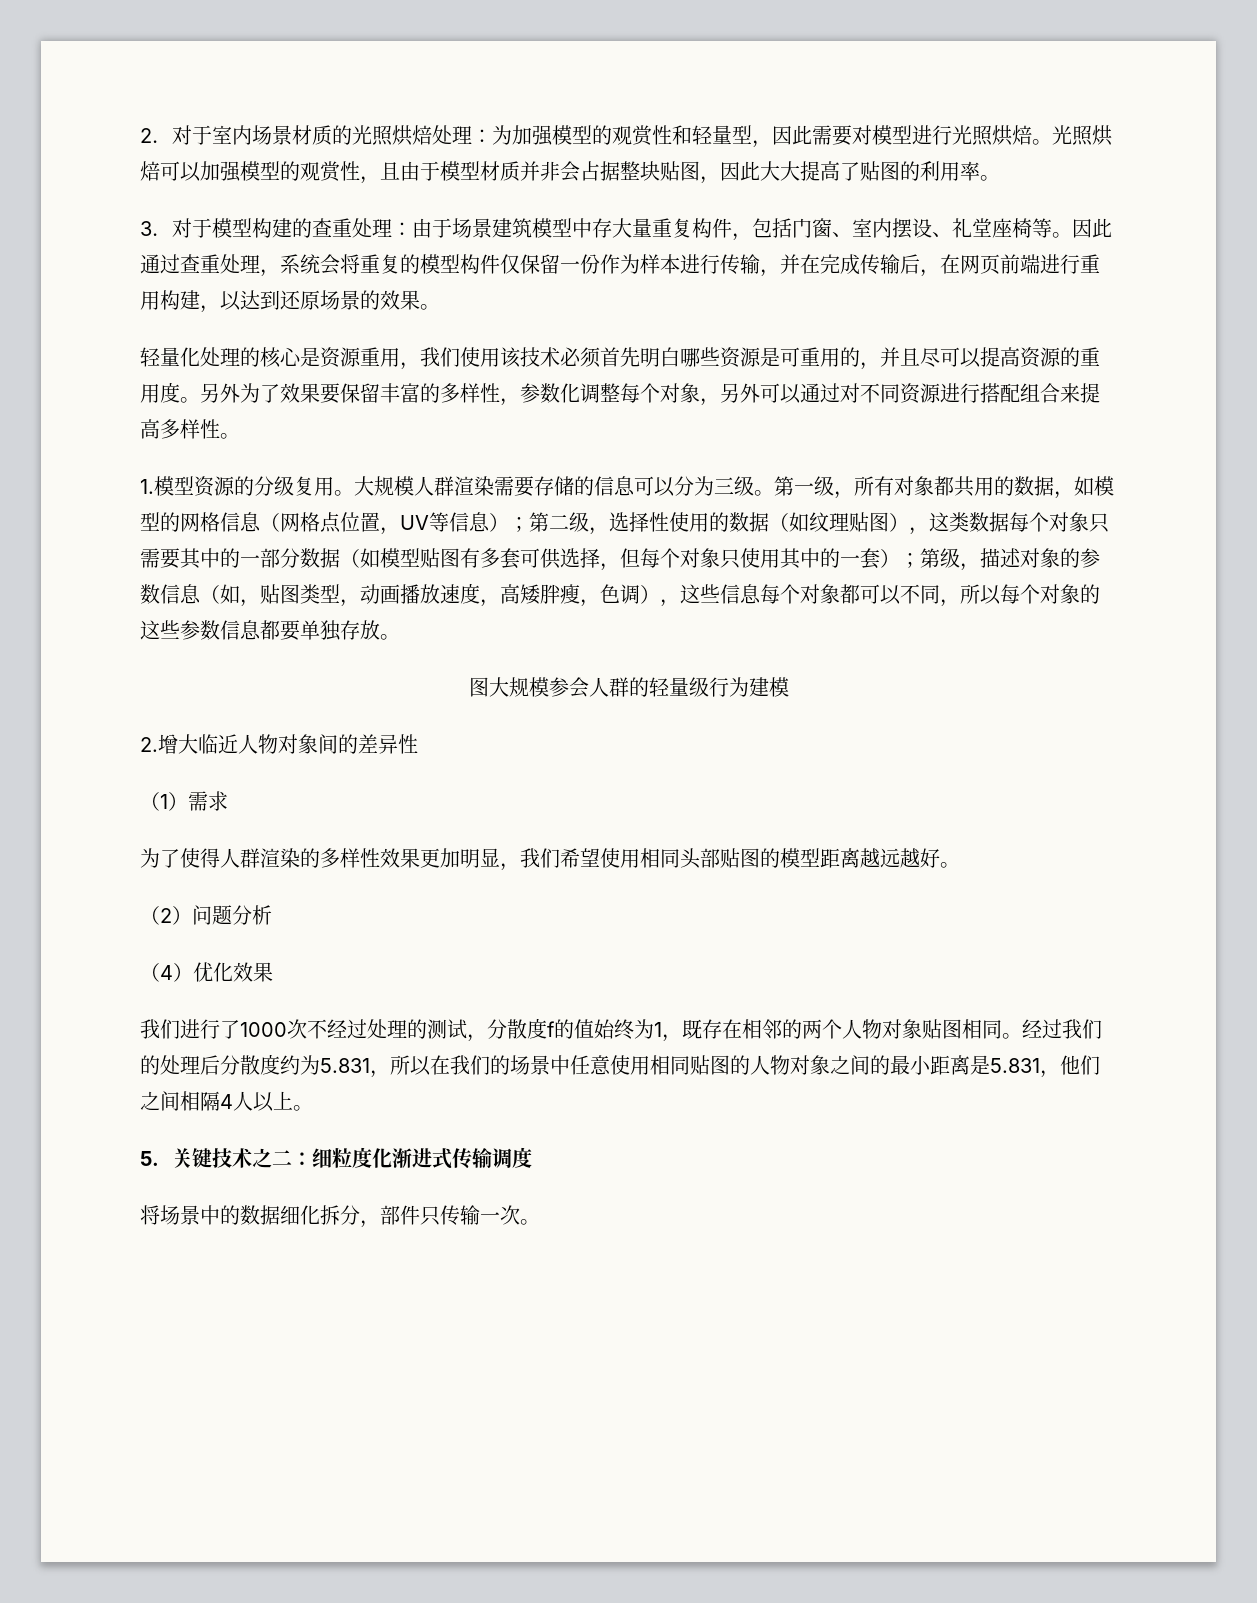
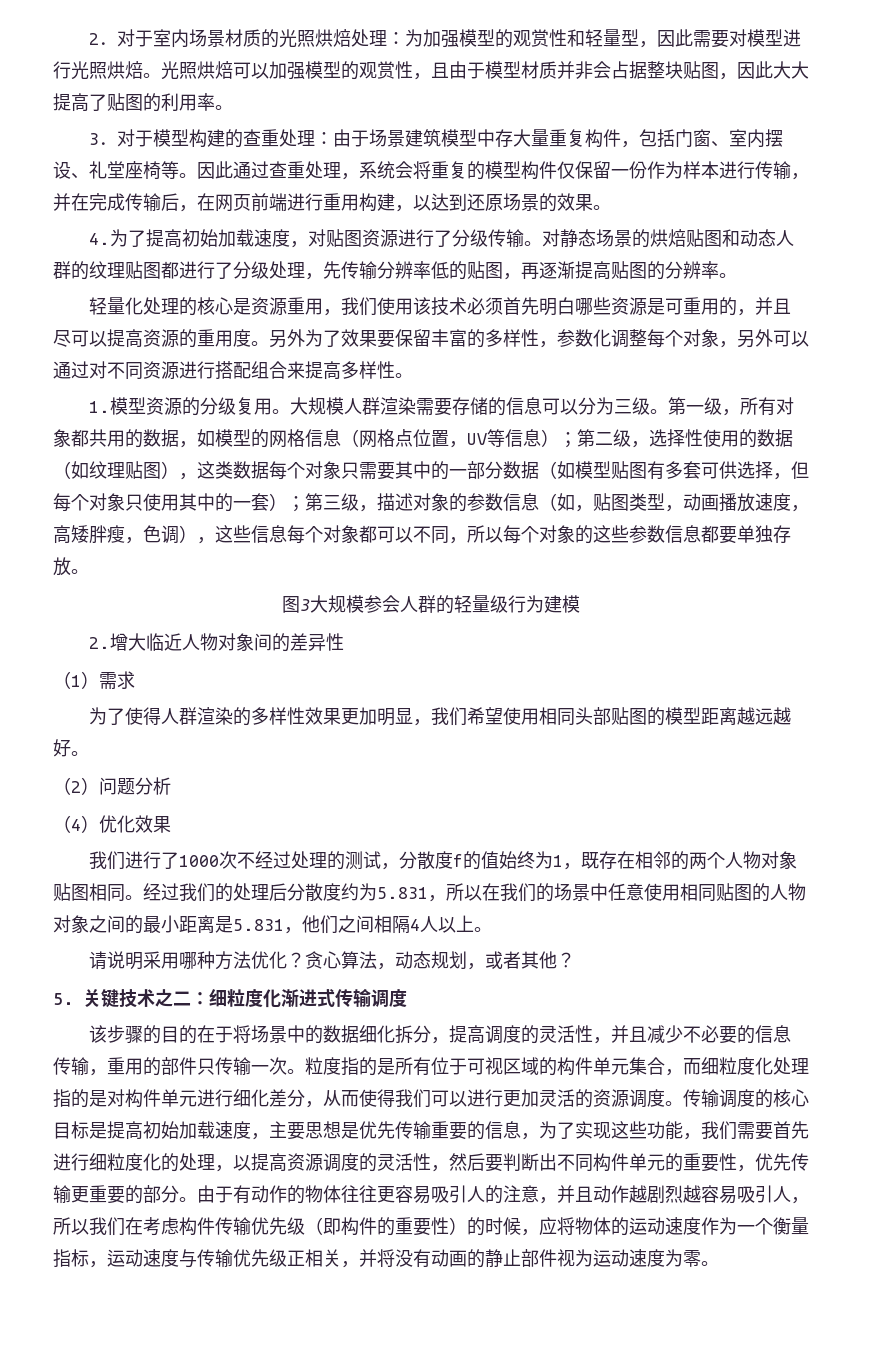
(440, 307) none -> [89,229,795,248] [53,261,737,280] // 4.为了提高初始加载速度，对贴图资源进行了分级传输。对静态场景的烘焙贴图和动态人群的纹理贴图都进行了分级处理，先传输分辨率低的贴图，再逐渐提高贴图的分辨率。
(940, 558) none -> [323,495,341,510] 三
(489, 687) none -> [300,599,310,611] 3
(313, 1108) none -> [89,951,576,970] // 请说明采用哪种方法优化？贪心算法，动态规划，或者其他？
(532, 1157) none -> [89,1025,234,1044] 该步骤的目的在于
[380,1205,520,1226] 部件只传输一次 -> [449,1025,792,1044] [53,1057,809,1076] [53,1089,809,1108] [53,1121,809,1140] [53,1153,809,1172] [53,1185,809,1204] [53,1217,809,1236] [53,1249,701,1268] 提高调度的灵活性，并且减少不必要的信息传输，重用的部件只传输一次。粒度指的是所有位于可视区域的构件单元集合，而细粒度化处理指的是对构件单元进行细化差分，从而使得我们可以进行更加灵活的资源调度。传输调度的核心目标是提高初始加载速度，主要思想是优先传输重要的信息，为了实现这些功能，我们需要首先进行细粒度化的处理，以提高资源调度的灵活性，然后要判断出不同构件单元的重要性，优先传输更重要的部分。由于有动作的物体往往更容易吸引人的注意，并且动作越剧烈越容易吸引人，所以我们在考虑构件传输优先级（即构件的重要性）的时候，应将物体的运动速度作为一个衡量指标，运动速度与传输优先级正相关，并将没有动画的静止部件视为运动速度为零

